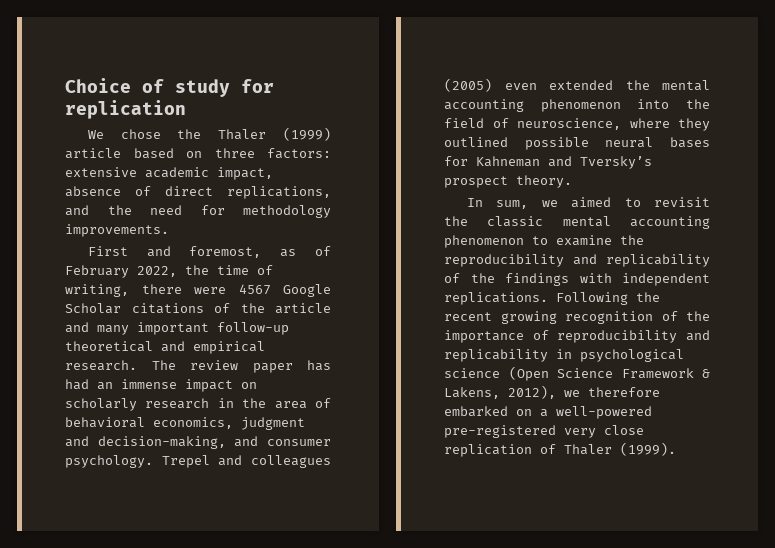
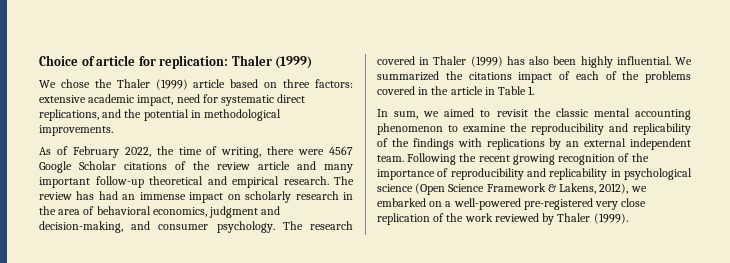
[175,79,274,97] [65,100,186,119] study for replication -> [96,55,313,69] article for replication: Thaler (1999)
[65,186,151,197] absence of -> [176,94,275,106] need for systematic
[150,205,331,218] [65,224,169,237] [87,246,297,258] need for methodology improvements. // First and foremost, as -> [143,109,282,121] [39,125,113,136] [39,147,51,155] potential in methodological improvements. // As
(265, 308) none -> [217,162,250,170] review
[252,363,293,373] paper -> (72, 196) none
[161,455,331,468] [444,78,710,92] [444,99,710,112] [444,118,710,131] [444,137,710,150] [444,156,652,169] [444,175,572,188] Trepel and colleagues (2005) even extended the mental accounting phenomenon into the field of neuroscience, where they outlined possible neural bases for Kahneman and Tversky’s prospect theory. -> [282,221,353,230] [377,56,692,68] [377,71,691,83] [377,86,535,95] The research covered in Thaler (1999) has also been highly influential. We summarized the citations impact of each of the problems covered in the article in Table 1.
[622,273,710,286] [444,292,548,305] independent replications. -> [486,138,691,150] [377,155,404,162] replications by an external independent team.
[588,387,660,397] therefore -> (647, 189) none
(556, 449) none -> [446,213,555,225] the work reviewed by

